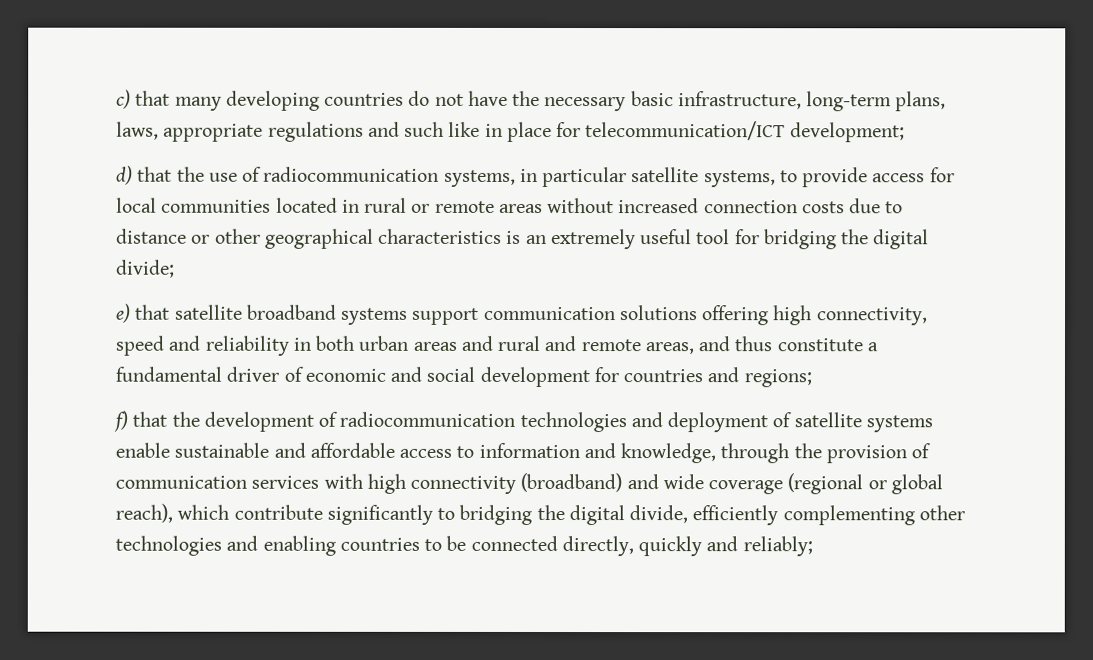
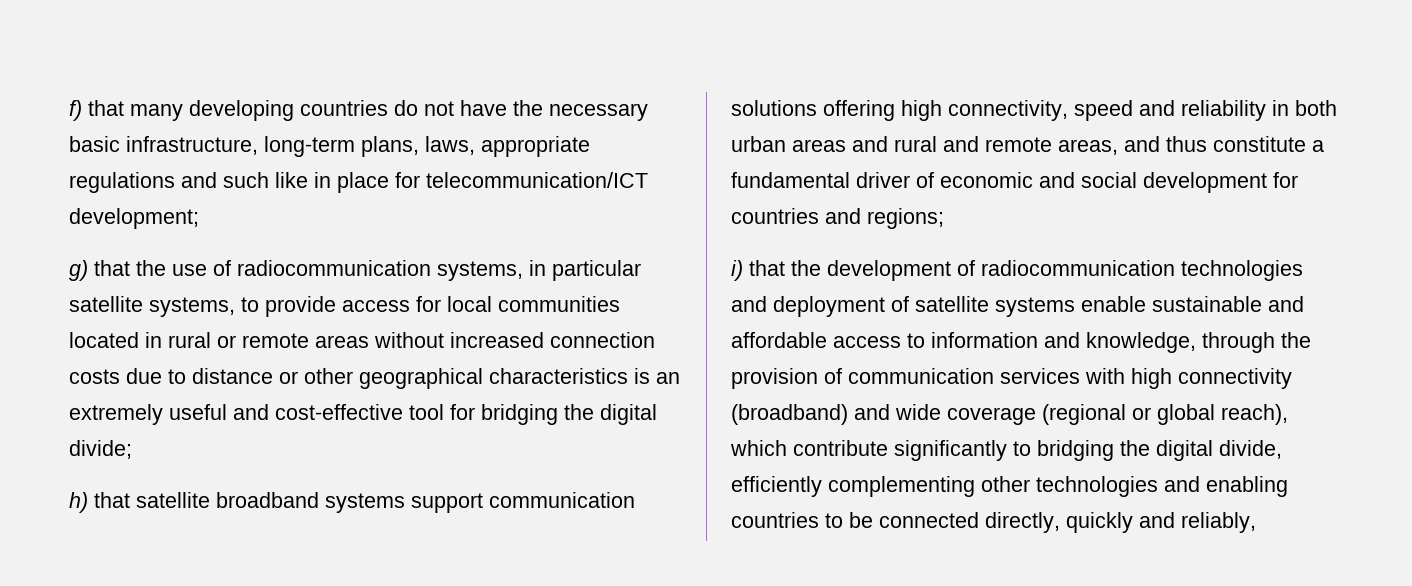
[116,89,131,109] c) -> [69,100,82,121] f)
[116,165,133,185] d) -> [69,260,88,281] g)
(693, 237) none -> [233,404,403,420] and cost-effective
[116,303,131,323] e) -> [69,492,88,513] h)
[114,410,128,432] f) -> [731,260,743,281] i)
[742,536,813,557] reliably; -> [1181,512,1256,533] reliably,

